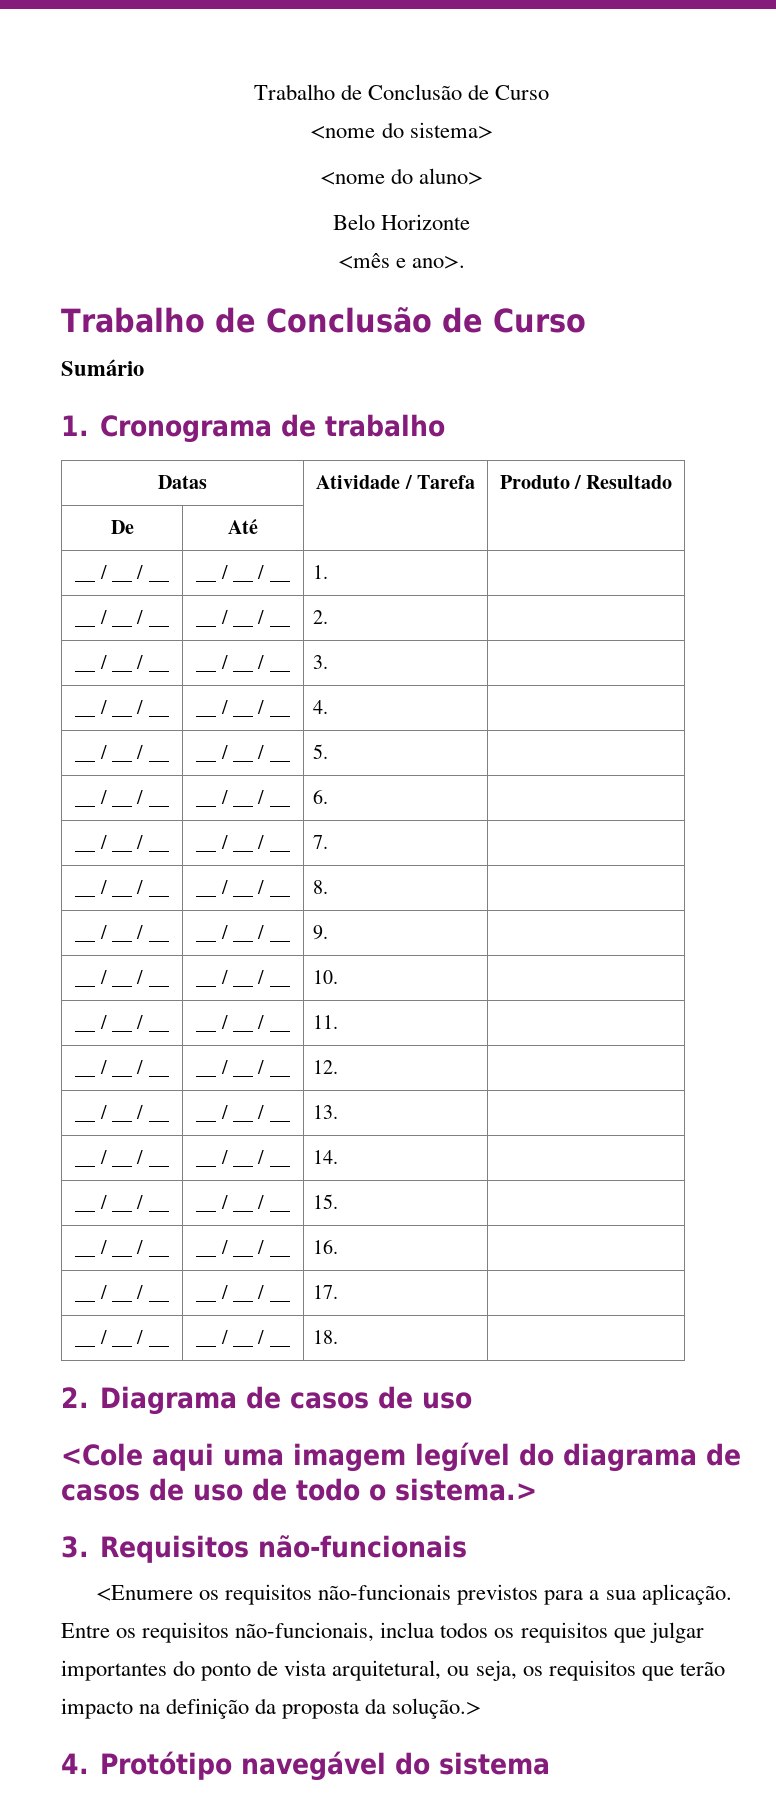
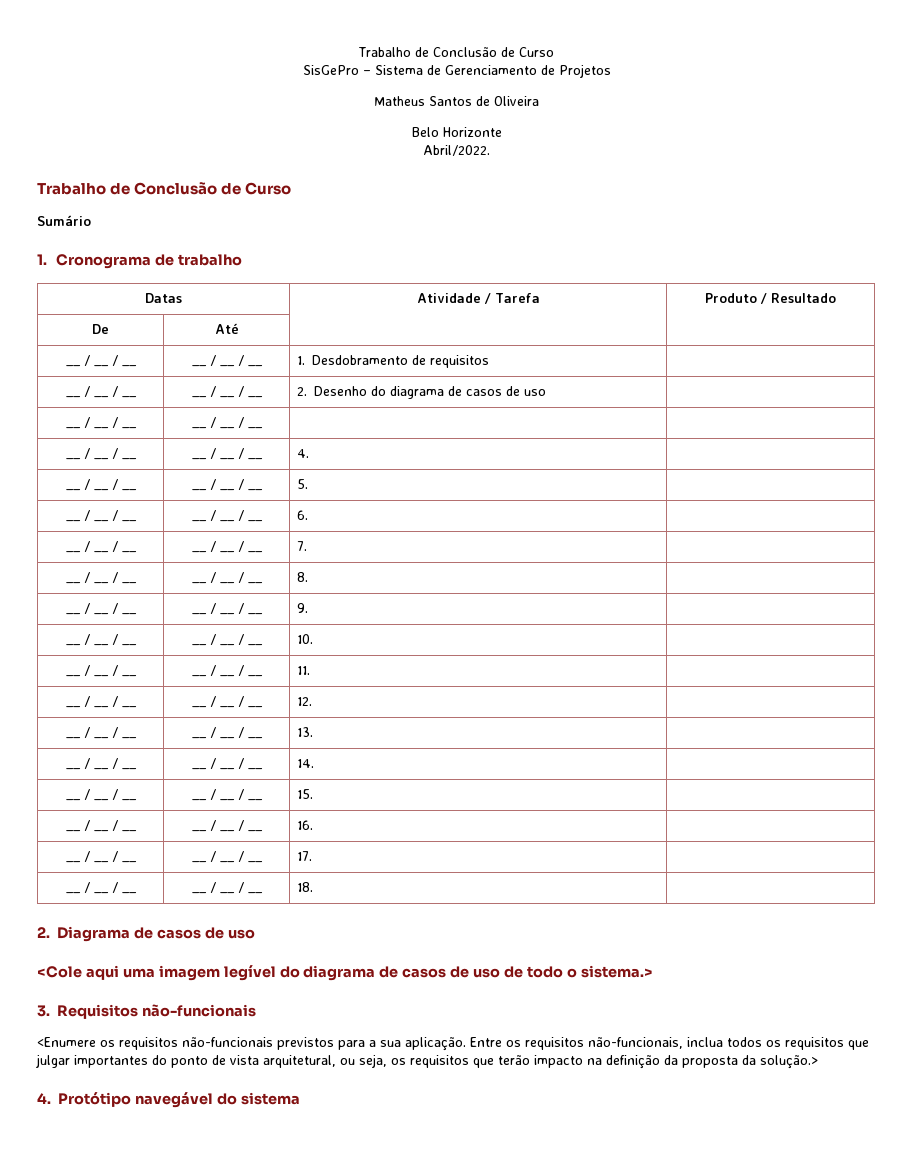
[253,84,550,100] [310,122,493,139] [319,168,484,185] Trabalho de Conclusão de Curso // <nome do sistema> // <nome do aluno> -> [358,47,554,57] [302,64,611,78] [374,96,539,106] Trabalho de Conclusão de Curso // SisGePro – Sistema de Gerenciamento de Projetos // Matheus Santos de Oliveira
[337,253,466,269] <mês e ano>. -> [423,145,490,156] Abril/2022.
(329, 572) none -> [312,355,490,368] Desdobramento de requisitos
(329, 617) none -> [314,386,547,399] Desenho do diagrama de casos de uso
[313,655,329,669] 3. -> (263, 428) none

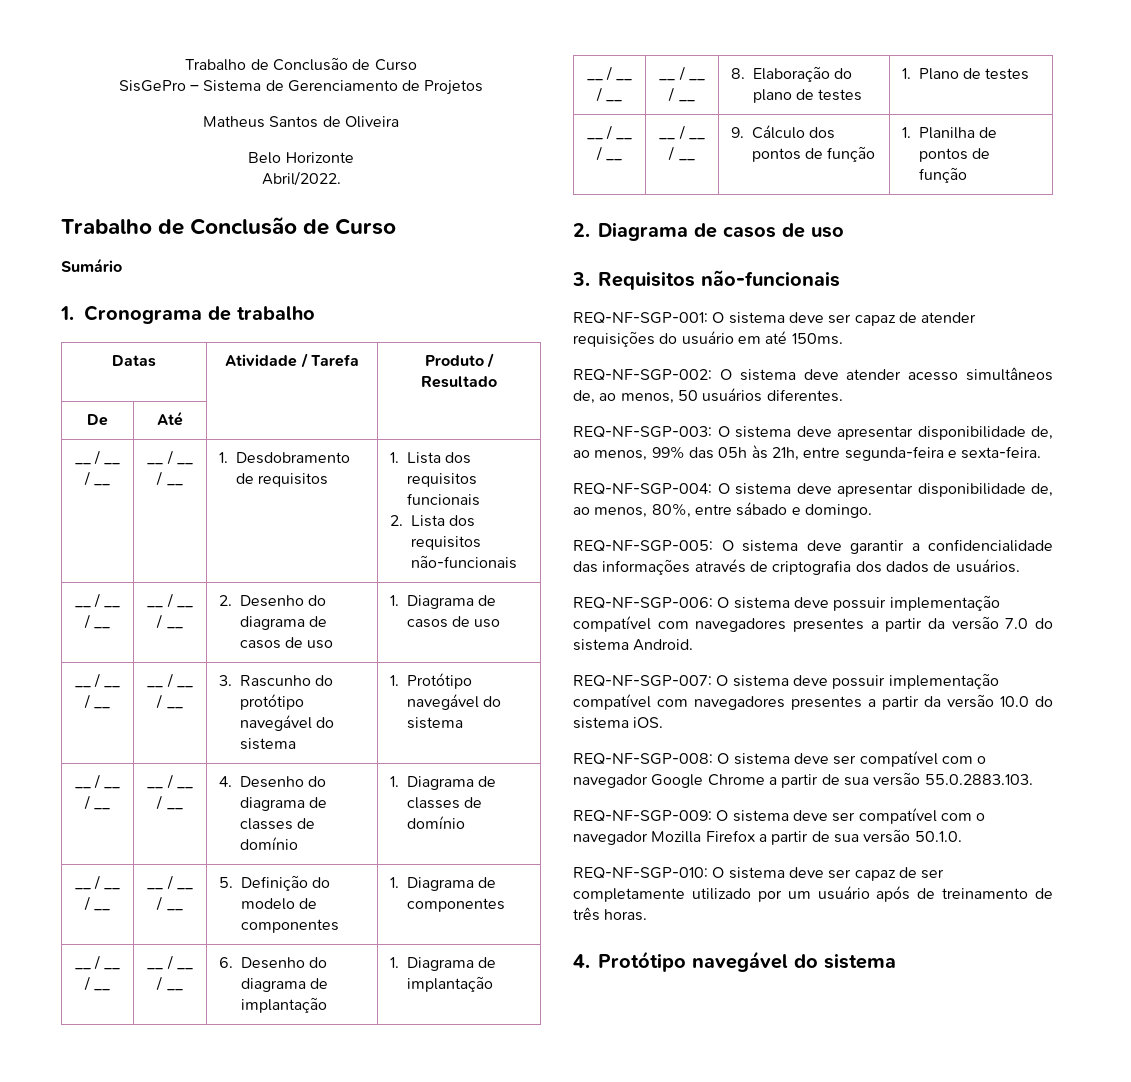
(490, 361) none -> [389,452,472,464] [406,473,477,487] [406,493,480,506] [389,515,476,527] [410,536,481,550] [410,555,517,569] 1. Lista dos requisitos funcionais // 2. Lista dos requisitos não-funcionais
(547, 392) none -> [389,595,497,609] [406,616,501,628] 1. Diagrama de casos de uso
(263, 428) | -> [218,675,334,687] [239,694,304,710] [239,715,335,731] [239,738,296,750] [389,673,472,689] [406,694,502,710] [406,717,463,729] 3. Rascunho do protótipo navegável do sistema | 1. Protótipo navegável do sistema
(310, 453) | -> [239,776,327,788] [239,797,328,811] [239,818,316,830] [239,837,298,850] [389,776,497,790] [406,797,483,809] [406,816,465,829] Desenho do diagrama de classes de domínio | 1. Diagrama de classes de domínio
(309, 484) | -> [240,875,331,891] [240,898,318,910] [240,919,339,933] [389,877,497,891] [406,898,505,912] Definição do modelo de componentes | 1. Diagrama de componentes
(309, 515) | -> [240,957,328,969] [240,978,329,992] [240,997,327,1013] [389,957,497,971] [406,976,493,992] Desenho do diagrama de implantação | 1. Diagrama de implantação
[297,541,308,551] 7. | -> [730,66,853,82] [752,89,863,103] [901,68,1030,80] 8. Elaboração do plano de testes | 1. Plano de testes
[297,572,309,582] [65,603,137,615] [191,603,263,615] [297,603,309,613] [65,634,137,646] [191,634,263,646] [297,634,314,644] [65,665,137,677] [191,665,263,677] [297,666,311,675] [65,696,137,708] [191,696,263,708] [297,697,313,706] [65,727,137,739] [191,727,263,739] [297,727,314,737] [65,758,137,770] [191,758,263,770] [297,759,315,768] [65,789,137,801] [191,789,263,801] [297,789,314,799] [65,820,137,832] [191,820,263,832] [297,820,314,830] [65,851,137,863] [191,851,263,863] [297,851,313,861] [65,882,137,894] [191,882,263,894] [297,882,314,892] 8. | // __ / __ / __ | __ / __ / __ | 9. | // __ / __ / __ | __ / __ / __ | 10. | // __ / __ / __ | __ / __ / __ | 11. | // __ / __ / __ | __ / __ / __ | 12. | // __ / __ / __ | __ / __ / __ | 13. | // __ / __ / __ | __ / __ / __ | 14. | // __ / __ / __ | __ / __ / __ | 15. | // __ / __ / __ | __ / __ / __ | 16. | // __ / __ / __ | __ / __ / __ | 17. | // __ / __ / __ | __ / __ / __ | 18. | -> [730,125,836,139] [751,146,876,162] [901,127,998,139] [918,148,991,162] [918,167,967,183] 9. Cálculo dos pontos de função | 1. Planilha de pontos de função
[37,965,653,981] [37,1004,256,1019] [37,1037,869,1051] [36,1054,818,1069] <Cole aqui uma imagem legível do diagrama de casos de uso de todo o sistema.> // 3. Requisitos não-funcionais // <Enumere os requisitos não-funcionais previstos para a sua aplicação. Entre os requisitos não-funcionais, inclua todos os requisitos que julgar importantes do ponto de vista arquitetural, ou seja, os requisitos que terão impacto na definição da proposta da solução.> -> [572,270,840,290] [573,312,977,326] [573,331,843,347] [573,367,1053,381] [573,388,843,404] [573,426,1053,440] [573,445,1042,461] [573,483,1053,497] [573,502,872,518] [573,539,1053,554] [573,559,1020,575] [573,595,1000,611] [573,616,1053,632] [573,639,694,651] [573,673,999,689] [573,694,1053,710] [573,717,664,729] [573,751,987,767] [573,772,1033,788] [573,808,986,824] [573,829,962,845] [573,867,945,881] [573,886,1053,902] [573,907,648,921] 3. Requisitos não-funcionais // REQ-NF-SGP-001: O sistema deve ser capaz de atender requisições do usuário em até 150ms. // REQ-NF-SGP-002: O sistema deve atender acesso simultâneos de, ao menos, 50 usuários diferentes. // REQ-NF-SGP-003: O sistema deve apresentar disponibilidade de, ao menos, 99% das 05h às 21h, entre segunda-feira e sexta-feira. // REQ-NF-SGP-004: O sistema deve apresentar disponibilidade de, ao menos, 80%, entre sábado e domingo. // REQ-NF-SGP-005: O sistema deve garantir a confidencialidade das informações através de criptografia dos dados de usuários. // REQ-NF-SGP-006: O sistema deve possuir implementação compatível com navegadores presentes a partir da versão 7.0 do sistema Android. // REQ-NF-SGP-007: O sistema deve possuir implementação compatível com navegadores presentes a partir da versão 10.0 do sistema iOS. // REQ-NF-SGP-008: O sistema deve ser compatível com o navegador Google Chrome a partir de sua versão 55.0.2883.103. // REQ-NF-SGP-009: O sistema deve ser compatível com o navegador Mozilla Firefox a partir de sua versão 50.1.0. // REQ-NF-SGP-010: O sistema deve ser capaz de ser completamente utilizado por um usuário após de treinamento de três horas.

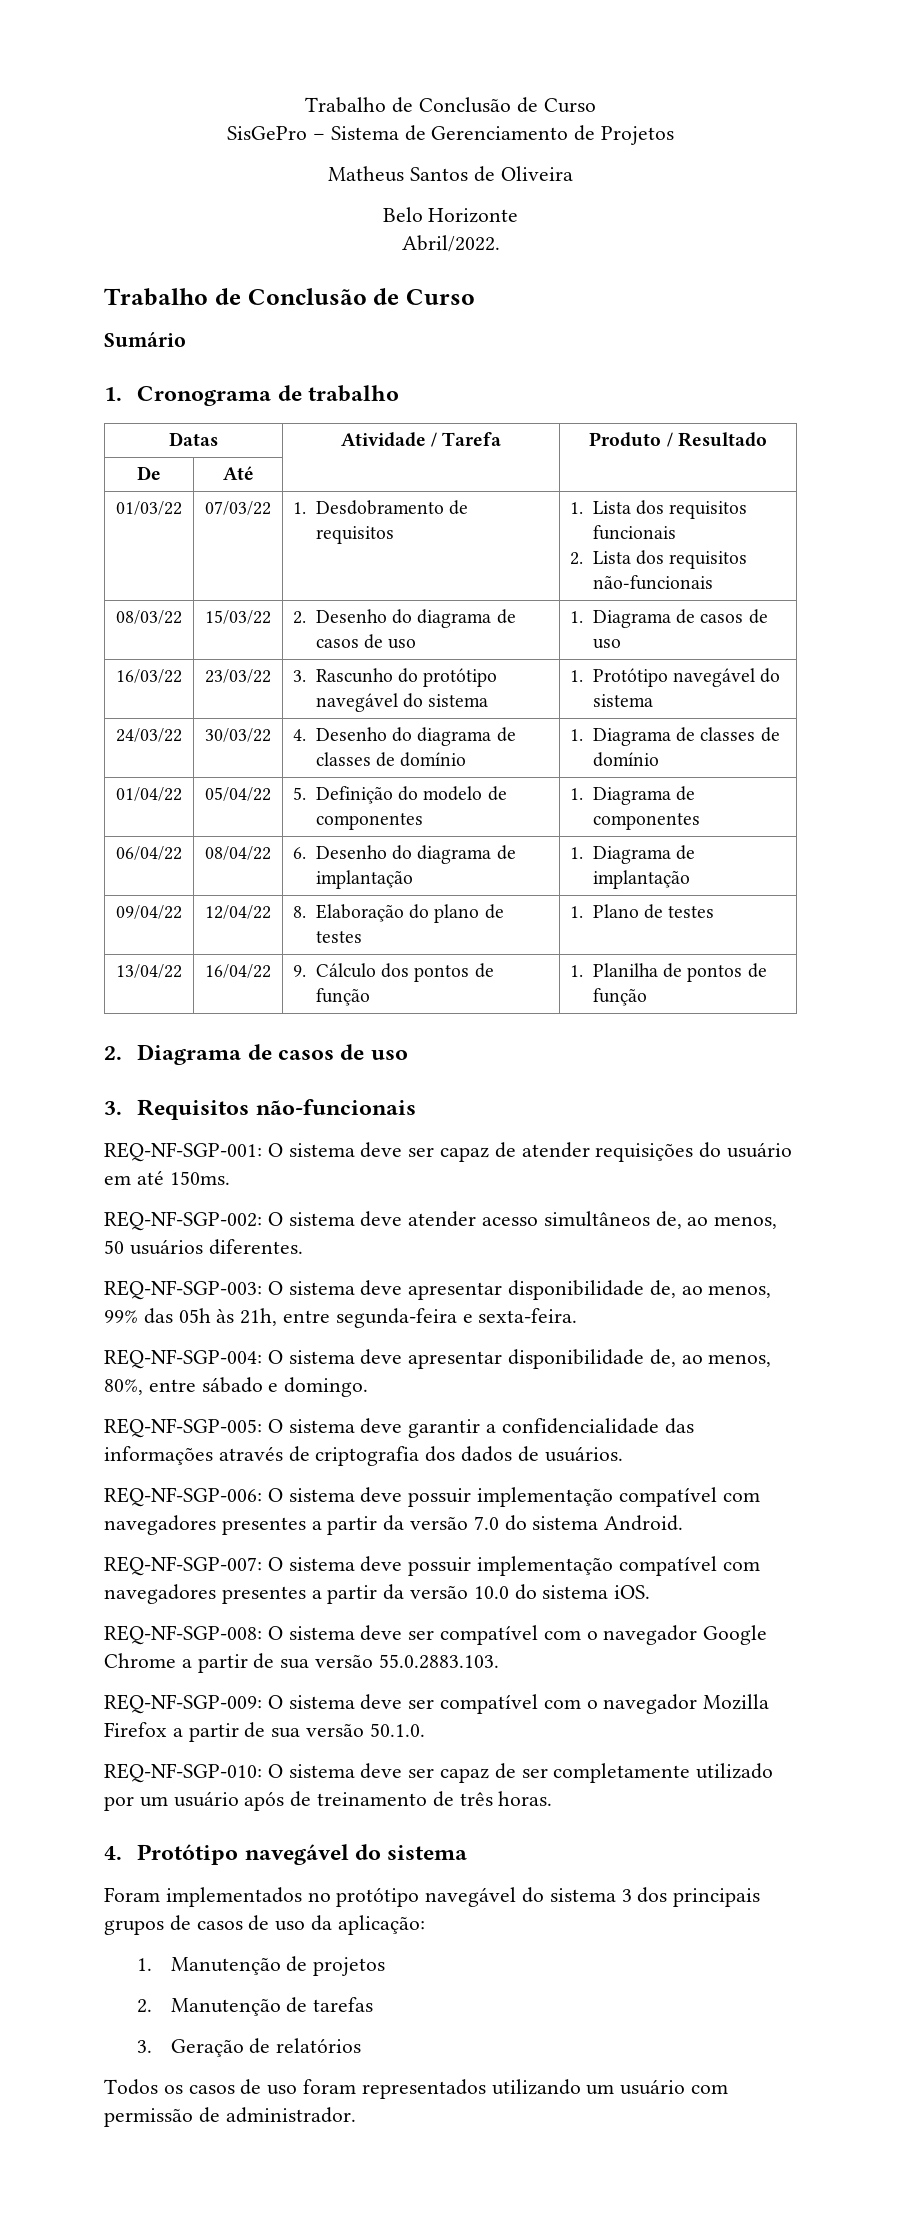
[74,450,121,465] [83,471,111,486] [147,450,193,465] [156,471,183,486] __ / __ / __ | __ / __ / __ -> [116,501,182,515] [205,501,271,515] 01/03/22 | 07/03/22
[74,593,121,608] [83,614,111,629] [147,593,193,608] [156,614,183,629] __ / __ / __ | __ / __ / __ -> [116,610,182,624] [205,610,271,624] 08/03/22 | 15/03/22
[74,673,121,688] [83,694,111,709] [147,673,193,688] [156,694,183,709] __ / __ / __ | __ / __ / __ -> [116,669,182,683] [205,669,271,683] 16/03/22 | 23/03/22
[74,774,121,789] [83,795,111,810] [147,774,193,789] [156,795,183,810] __ / __ / __ | __ / __ / __ -> [116,728,182,742] [205,728,271,742] 24/03/22 | 30/03/22
[74,875,121,890] [83,896,111,911] [147,875,193,890] [156,896,183,911] __ / __ / __ | __ / __ / __ -> [116,787,182,801] [205,787,271,801] 01/04/22 | 05/04/22
[74,955,121,970] [83,976,111,991] [147,955,193,970] [156,976,183,991] __ / __ / __ | __ / __ / __ -> [116,846,182,860] [205,846,271,860] 06/04/22 | 08/04/22
[586,66,633,81] [595,87,623,102] [659,66,705,81] [668,87,695,102] __ / __ / __ | __ / __ / __ -> [116,905,182,919] [205,905,271,919] 09/04/22 | 12/04/22
[586,125,633,140] [595,146,623,161] [659,125,705,140] [668,146,695,161] __ / __ / __ | __ / __ / __ -> [116,964,182,978] [205,964,271,978] 13/04/22 | 16/04/22
(896, 961) none -> [104,1887,761,1907] [104,1915,425,1935] [137,1956,386,1976] [137,1997,374,2016] [137,2038,362,2057] [104,2079,729,2099] [104,2107,356,2127] // Foram implementados no protótipo navegável do sistema 3 dos principais grupos de casos de uso da aplicação: // 1. Manutenção de projetos // 2. Manutenção de tarefas // 3. Geração de relatórios // Todos os casos de uso foram representados utilizando um usuário com permissão de administrador.

